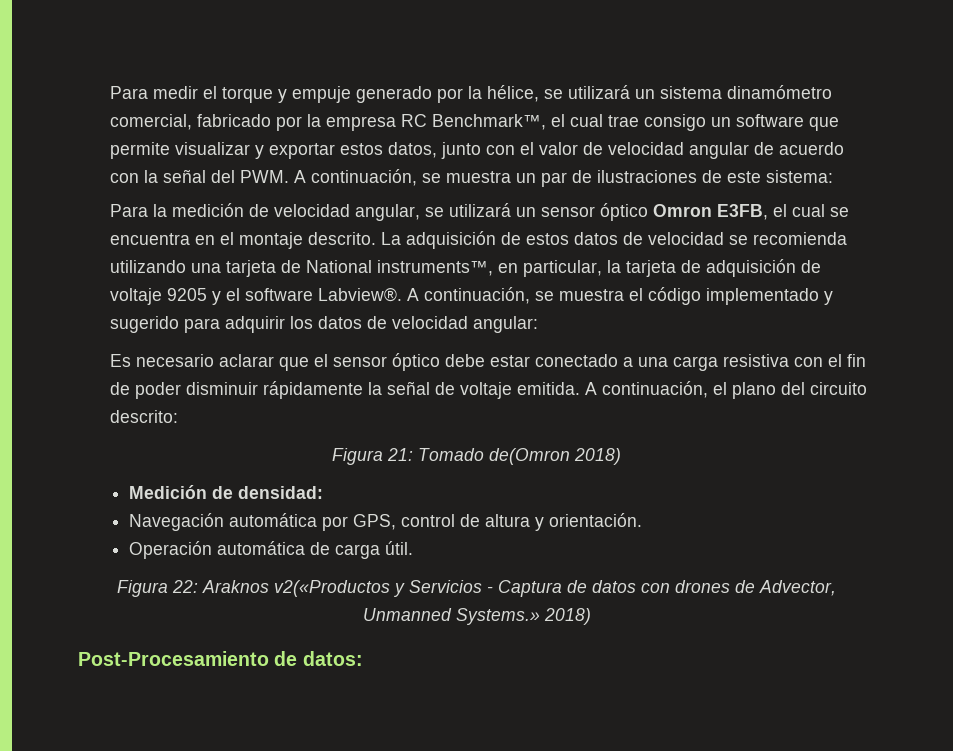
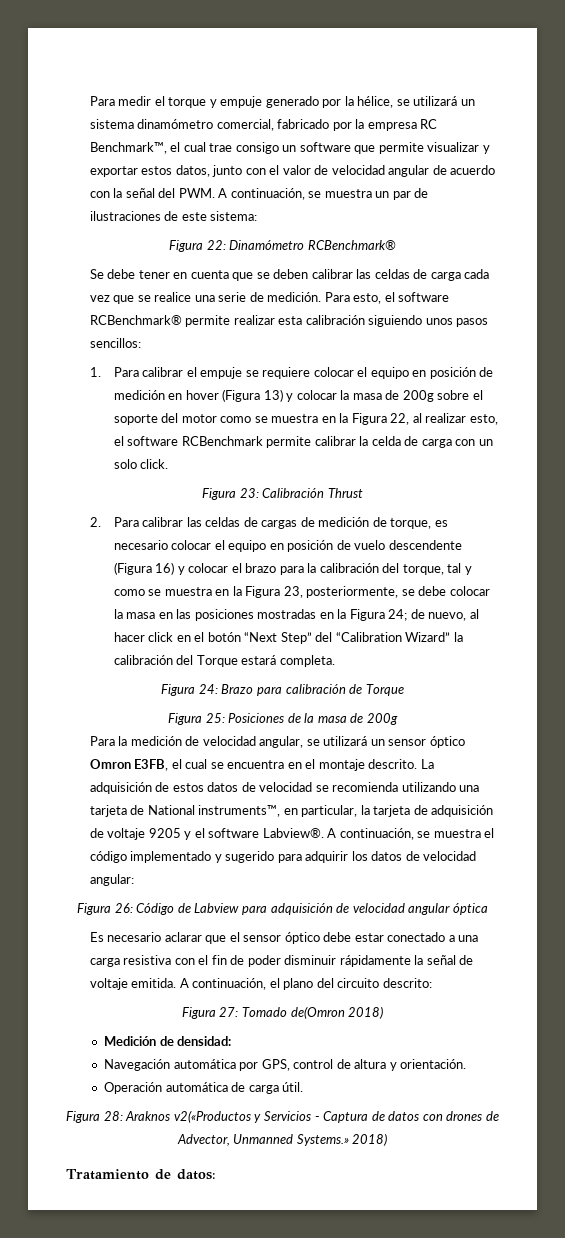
(833, 176) none -> [169,240,396,252] [89,269,490,281] [89,292,450,304] [89,315,489,327] [89,338,141,348] [89,367,494,379] [113,389,483,402] [113,413,498,425] [113,436,493,448] [113,459,169,469] [202,488,363,500] [89,517,448,529] [113,540,462,552] [113,562,472,575] [113,586,490,598] [113,609,479,621] [113,632,463,644] [113,655,335,667] [161,684,404,696] [168,713,398,725] // Figura 22: Dinamómetro RCBenchmark® // Se debe tener en cuenta que se deben calibrar las celdas de carga cada vez que se realice una serie de medición. Para esto, el software RCBenchmark® permite realizar esta calibración siguiendo unos pasos sencillos: // 1. Para calibrar el empuje se requiere colocar el equipo en posición de medición en hover (Figura 13) y colocar la masa de 200g sobre el soporte del motor como se muestra en la Figura 22, al realizar esto, el software RCBenchmark permite calibrar la celda de carga con un solo click. // Figura 23: Calibración Thrust // 2. Para calibrar las celdas de cargas de medición de torque, es necesario colocar el equipo en posición de vuelo descendente (Figura 16) y colocar el brazo para la calibración del torque, tal y como se muestra en la Figura 23, posteriormente, se debe colocar la masa en las posiciones mostradas en la Figura 24; de nuevo, al hacer click en el botón “Next Step” del “Calibration Wizard” la calibración del Torque estará completa. // Figura 24: Brazo para calibración de Torque // Figura 25: Posiciones de la masa de 200g
(538, 324) none -> [77,903,488,915] // Figura 26: Código de Labview para adquisición de velocidad angular óptica
[387,448,413,461] 21: -> [219,1007,239,1017] 27:
[172,580,198,593] 22: -> [103,1111,123,1121] 28:
[78,651,269,666] Post-Procesamiento -> [66,1169,149,1180] Tratamiento

